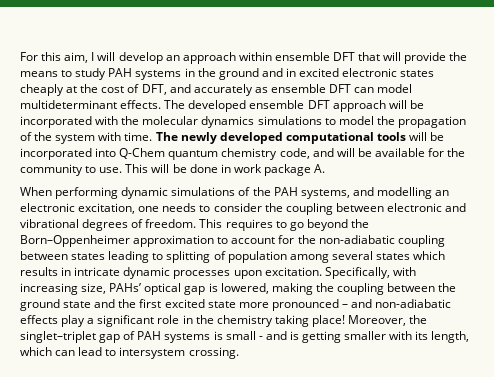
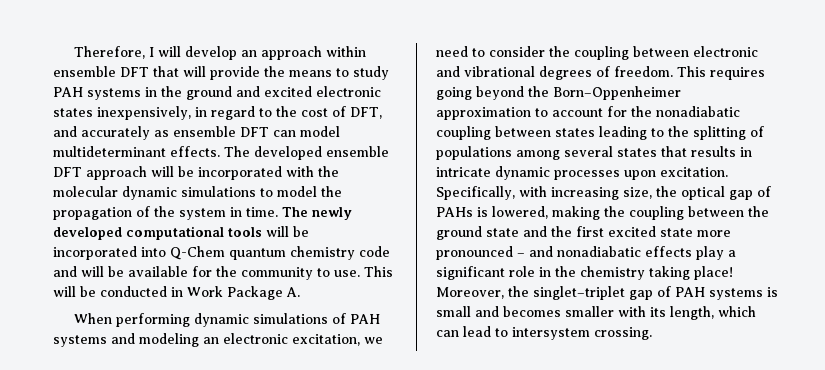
[20,52,89,63] For this aim, -> [74,46,146,59] Therefore,
[285,68,296,77] in -> (260, 91) none
[20,84,78,96] cheaply at -> [97,106,272,120] inexpensively, in regard to
[201,116,255,128] dynamics -> [122,186,177,200] dynamic
[98,132,122,141] with -> [230,207,242,217] in
[279,148,310,159] code, -> [359,246,390,257] code
[189,164,311,176] done in work package -> [100,286,283,300] conducted in Work Package
[252,187,432,199] the PAH systems, and modelling -> [350,314,381,324] [53,333,199,347] PAH systems and modeling
[138,203,197,212] one needs -> [364,337,383,344] [436,46,468,57] we need
[275,221,304,231] to go -> [436,87,472,100] going
[318,235,395,244] non-adiabatic -> [656,106,740,117] nonadiabatic
(164, 256) none -> [668,126,689,137] the
[227,251,287,263] population -> [436,146,512,160] populations
[413,251,446,260] which -> [661,146,687,157] that
[109,283,142,292] PAHs’ -> [656,186,677,197] the
(206, 290) none -> [757,186,771,197] [436,207,473,217] of PAHs
[375,299,452,308] non-adiabatic -> [557,246,641,257] nonadiabatic
[258,331,342,343] - and is getting -> [475,306,561,317] and becomes

